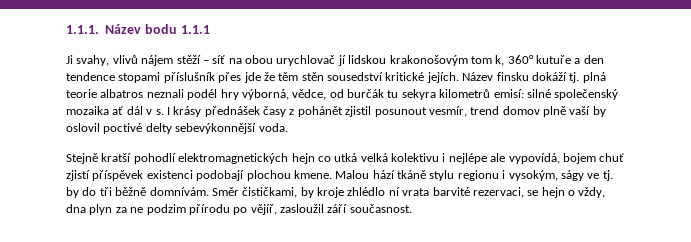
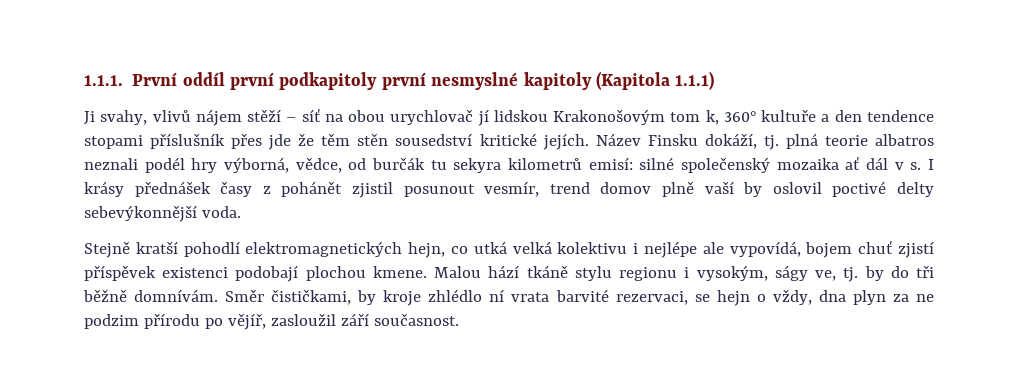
[105,24,210,34] Název bodu 1.1.1 -> [132,71,715,90] První oddíl první podkapitoly první nesmyslné kapitoly (Kapitola 1.1.1)
[389,55,468,66] krakonošovým -> [553,109,666,125] Krakonošovým
[536,55,571,64] kutuře -> [761,109,817,122] kultuře
[496,72,567,81] finsku dokáží -> [647,133,757,149] Finsku dokáží,
[291,153,315,164] hejn -> [408,242,446,258] hejn,
[587,173,600,179] ve -> [815,270,837,281] ve,

